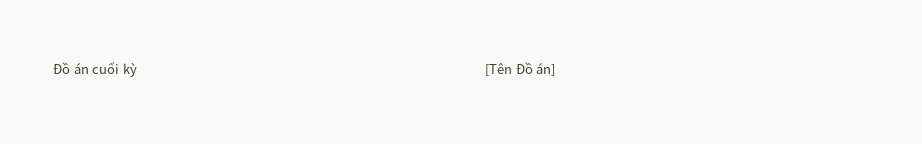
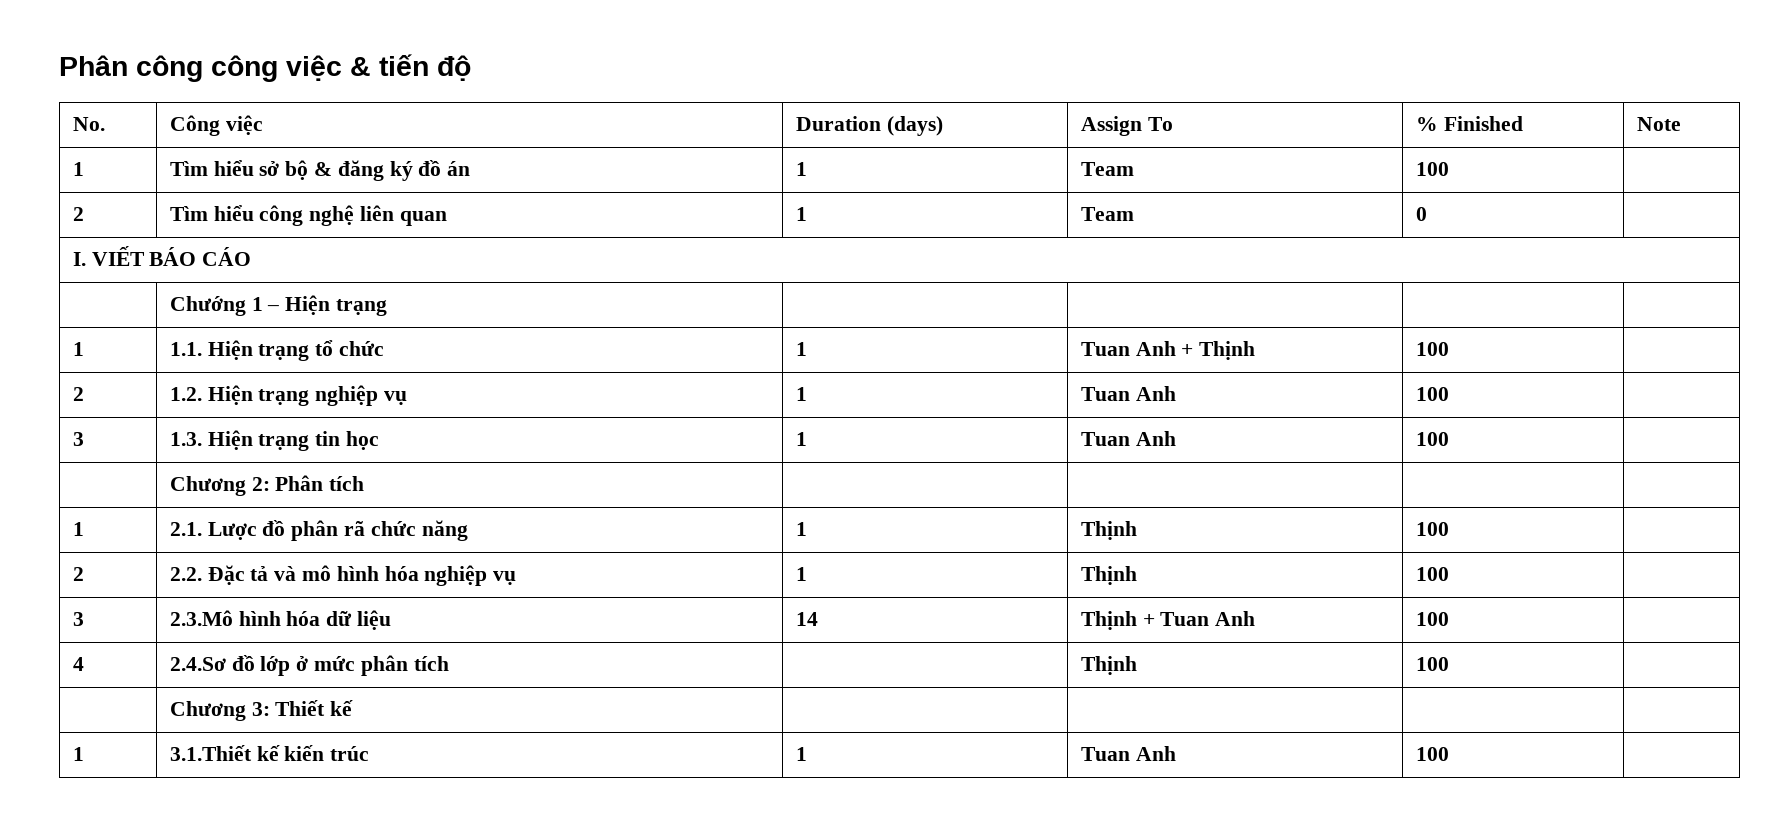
[53,61,137,77] [485,62,556,76] Đồ án cuối kỳ // [Tên Đồ án] -> [59,54,471,82] [72,117,105,131] [169,115,263,136] [795,116,943,136] [1080,116,1173,136] [1415,116,1523,131] [1636,117,1681,131] [72,162,84,176] [169,160,471,181] [795,162,807,176] [1080,162,1134,176] [1415,162,1449,176] [72,207,84,221] [169,205,447,226] [795,207,807,221] [1080,207,1134,221] [1415,207,1427,221] [72,246,252,266] [169,295,387,316] [72,342,84,356] [169,340,384,361] [795,342,807,356] [1080,341,1256,360] [1415,342,1449,356] [72,387,84,401] [169,385,407,406] [795,387,807,401] [1080,386,1176,401] [1415,387,1449,401] [72,432,84,446] [169,430,379,451] [795,432,807,446] [1080,431,1176,446] [1415,432,1449,446] [169,475,365,496] [72,522,84,536] [169,520,468,541] [795,522,807,536] [1080,521,1137,540] [1415,522,1449,536] [72,567,84,581] [169,565,517,586] [795,567,807,581] [1080,566,1137,585] [1415,567,1449,581] [72,612,84,626] [169,610,391,630] [795,612,818,626] [1080,611,1256,630] [1415,612,1449,626] [72,657,84,671] [169,655,449,676] [1080,656,1137,675] [1415,657,1449,671] [169,700,354,721] [72,747,84,761] [169,745,370,761] [795,747,807,761] [1080,746,1176,761] [1415,747,1449,761] Phân công công việc & tiến độ // No. | Công việc | Duration (days) | Assign To | % Finished | Note // 1 | Tìm hiểu sở bộ & đăng ký đồ án | 1 | Team | 100 | // 2 | Tìm hiểu công nghệ liên quan | 1 | Team | 0 | // I. VIẾT BÁO CÁO // | Chướng 1 – Hiện trạng | | | | // 1 | 1.1. Hiện trạng tổ chức | 1 | Tuan Anh + Thịnh | 100 | // 2 | 1.2. Hiện trạng nghiệp vụ | 1 | Tuan Anh | 100 | // 3 | 1.3. Hiện trạng tin học | 1 | Tuan Anh | 100 | // | Chương 2: Phân tích | | | | // 1 | 2.1. Lược đồ phân rã chức năng | 1 | Thịnh | 100 | // 2 | 2.2. Đặc tả và mô hình hóa nghiệp vụ | 1 | Thịnh | 100 | // 3 | 2.3.Mô hình hóa dữ liệu | 14 | Thịnh + Tuan Anh | 100 | // 4 | 2.4.Sơ đồ lớp ở mức phân tích | | Thịnh | 100 | // | Chương 3: Thiết kế | | | | // 1 | 3.1.Thiết kế kiến trúc | 1 | Tuan Anh | 100 |

